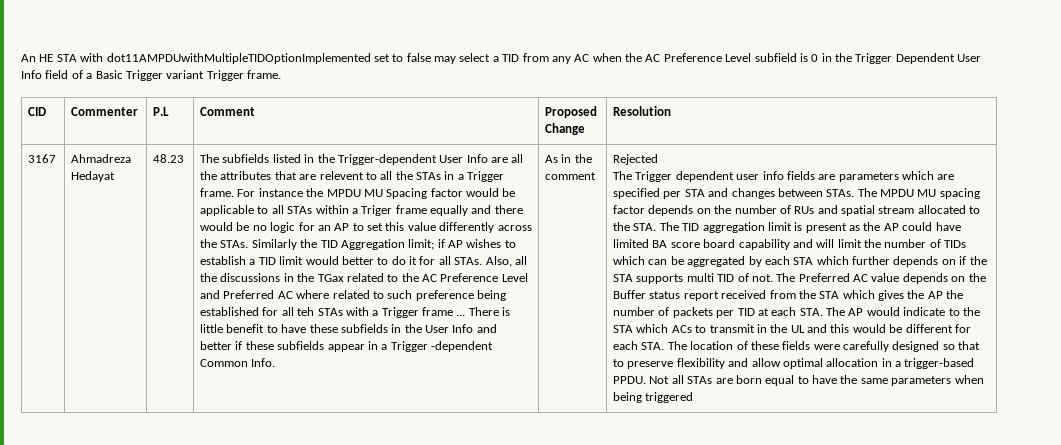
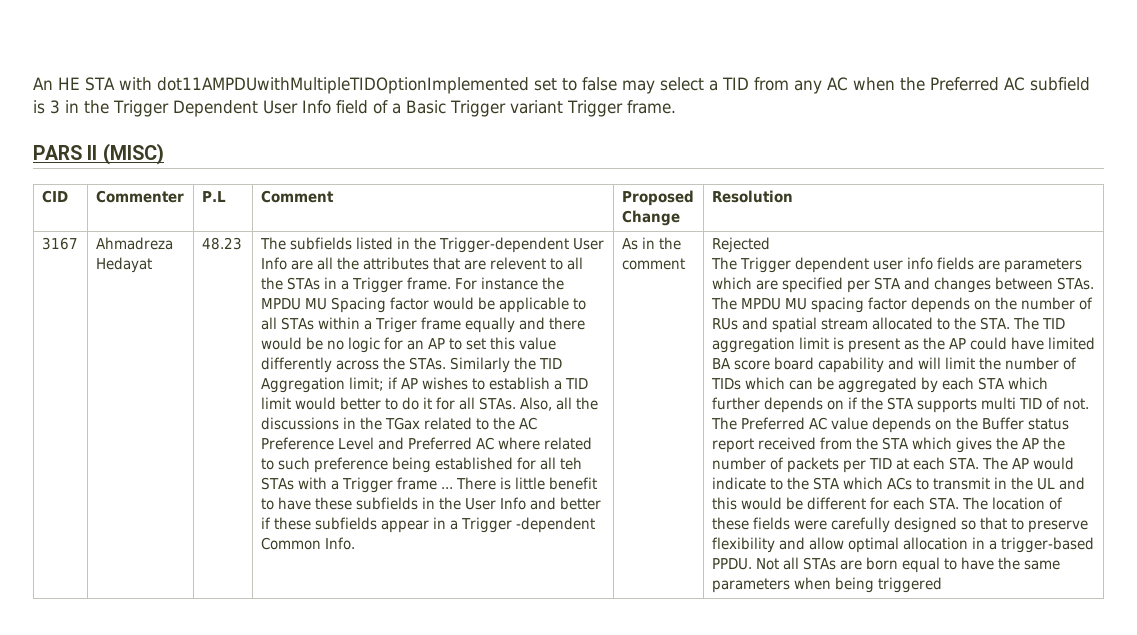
[645,53,752,62] AC Preference Level -> [929,77,1025,91] Preferred AC
[811,54,819,62] 0 -> [50,100,60,114] 3
(281, 74) none -> [33,143,164,165] // PARS II (MISC)

